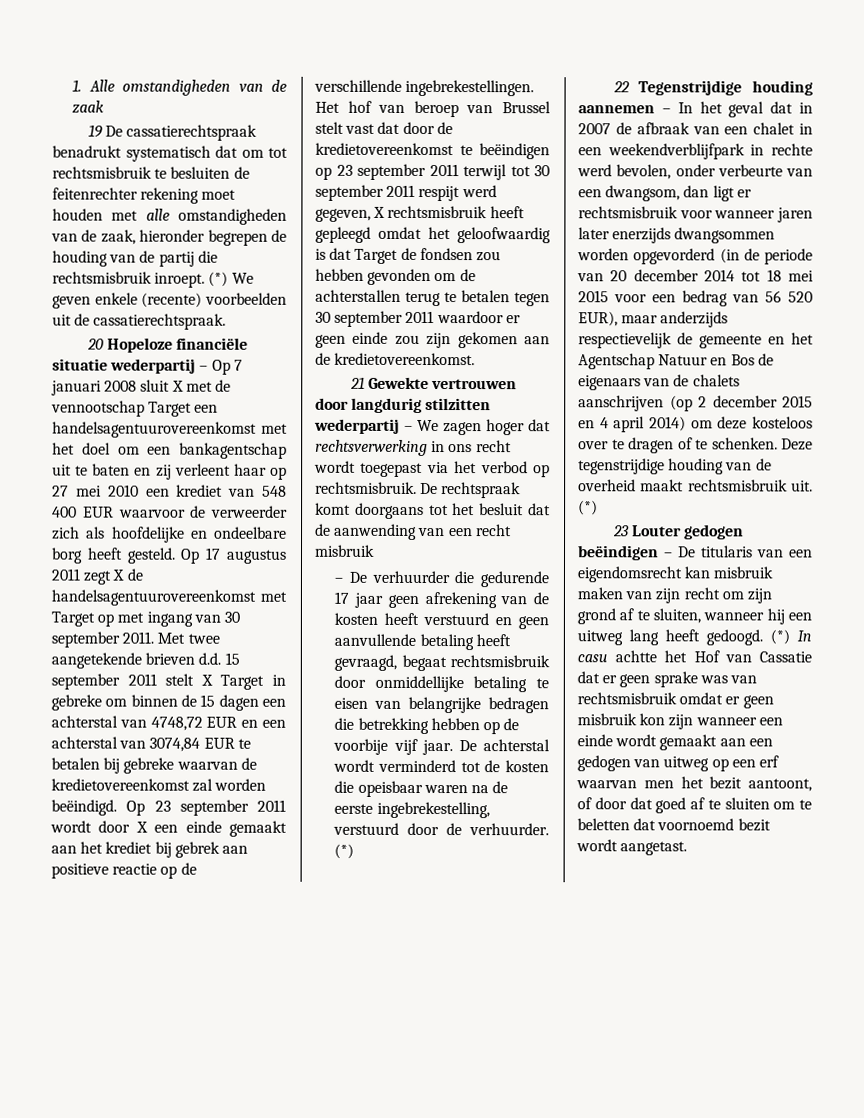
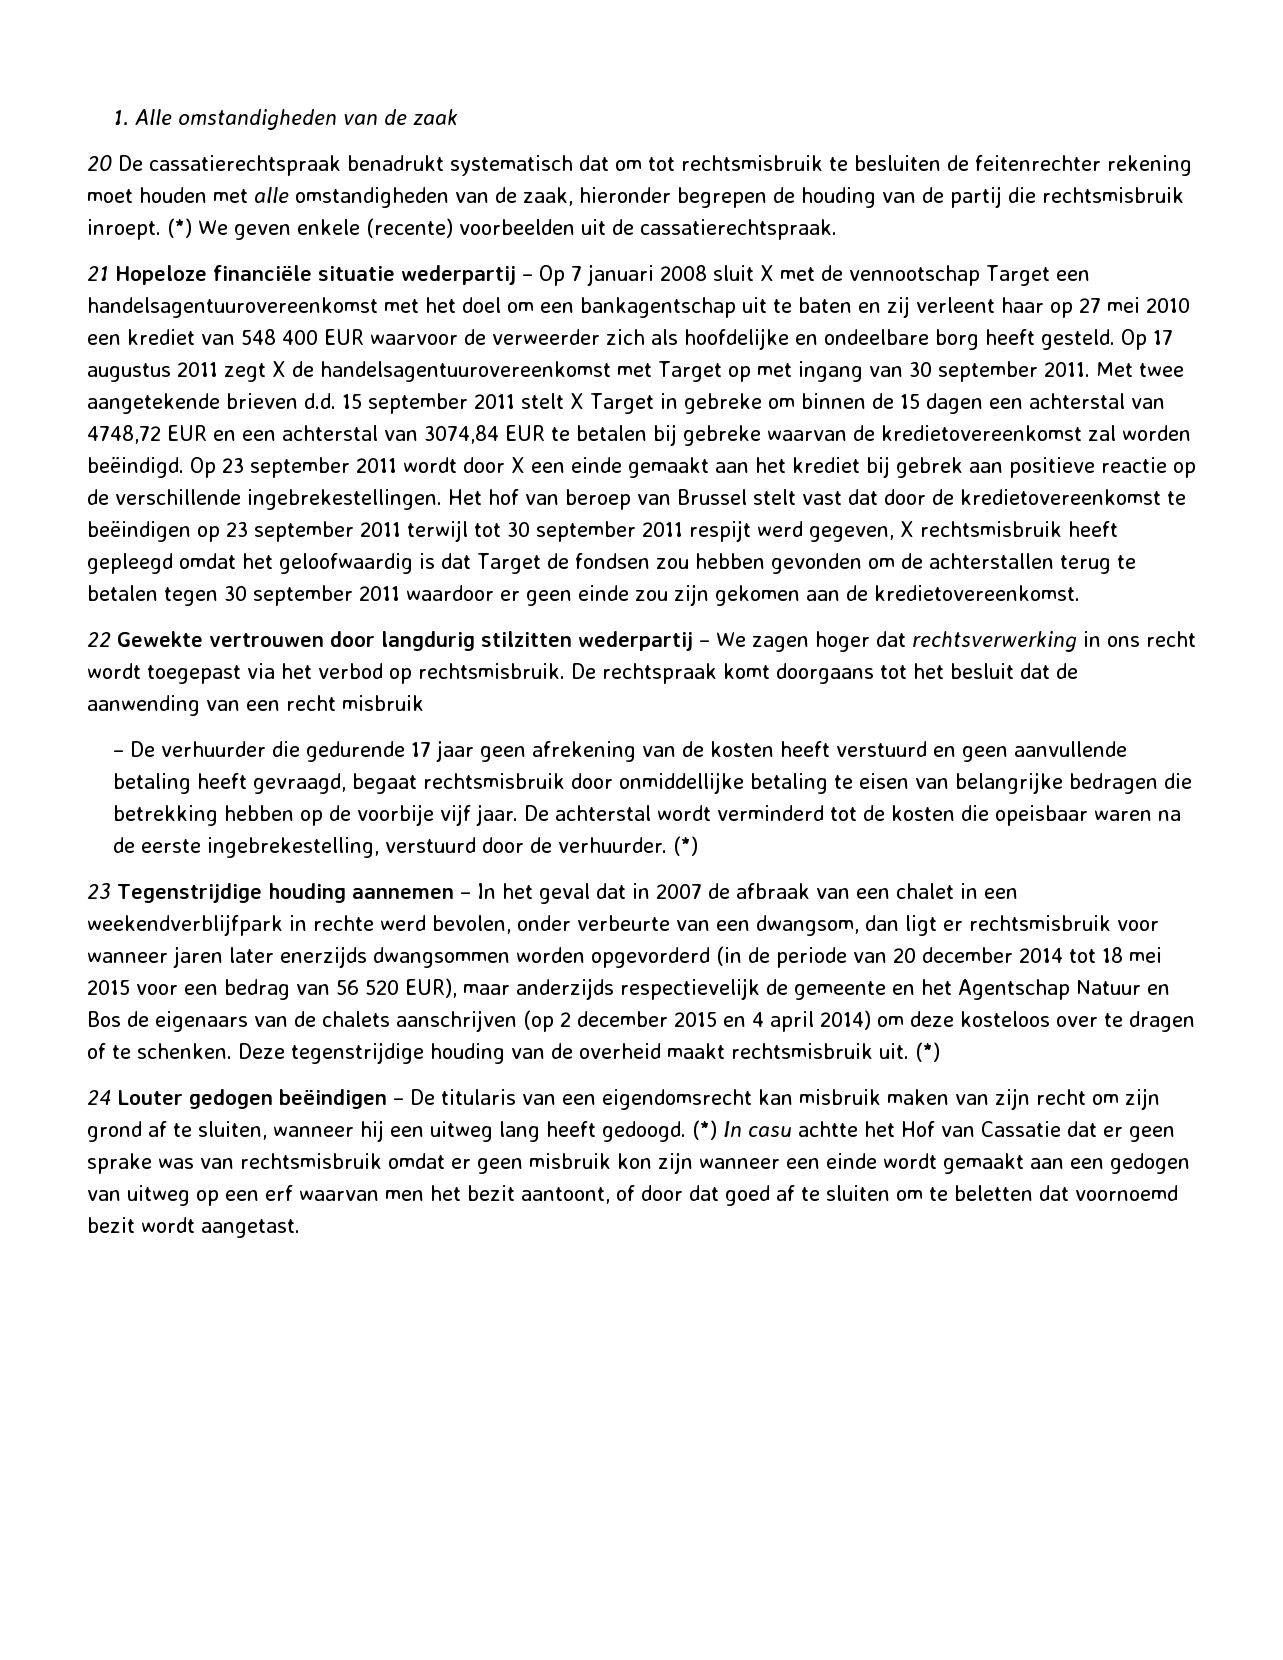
[87,124,103,138] 19 -> [87,155,112,171] 20
[86,338,104,350] 20 -> [87,266,109,281] 21
[349,376,365,389] 21 -> [87,632,111,647] 22
[612,81,630,93] 22 -> [87,883,111,899] 23
[612,525,630,537] 23 -> [87,1090,111,1105] 24

